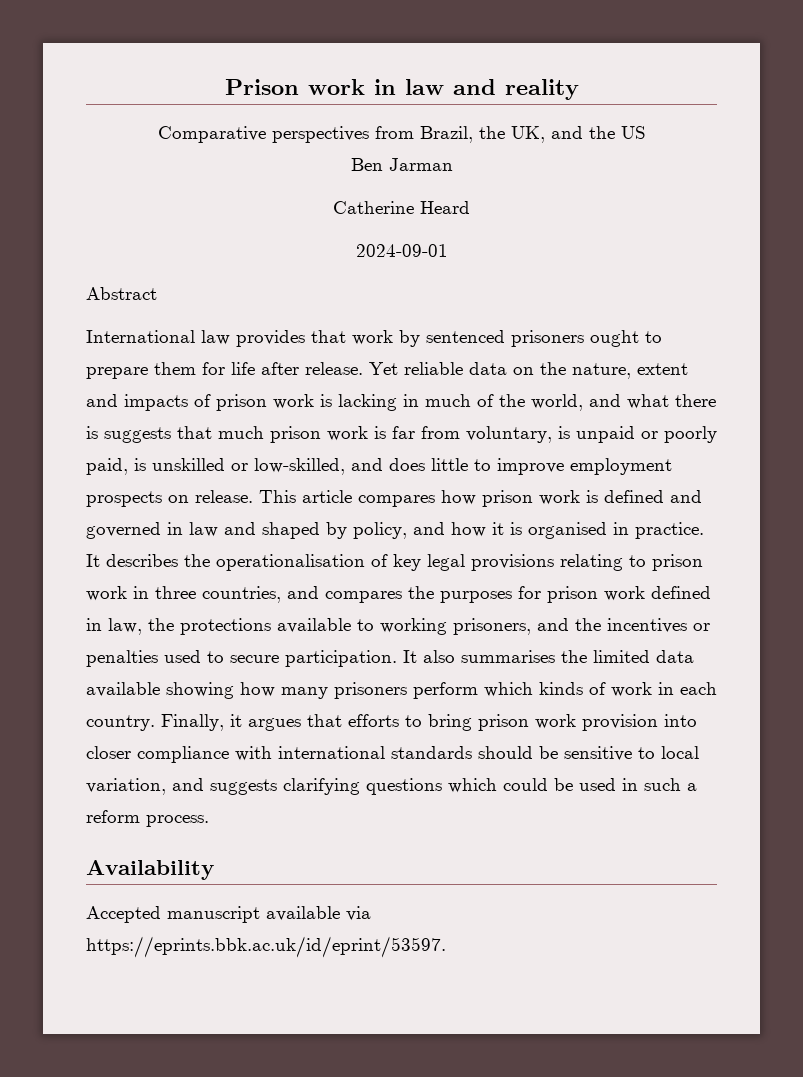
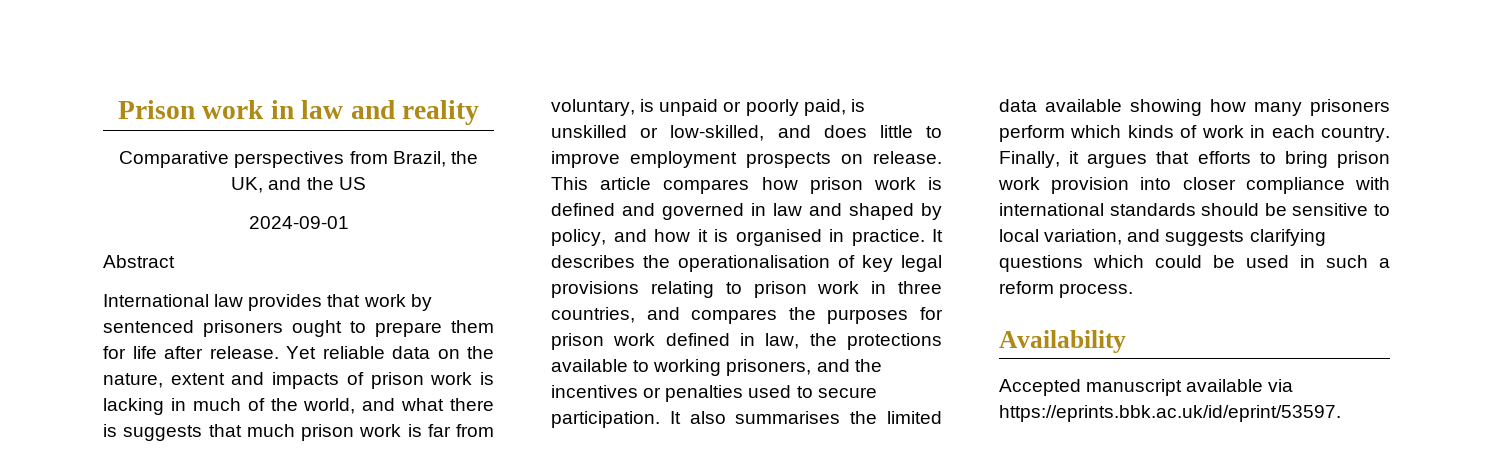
[350,158,453,171] [333,201,470,214] // Ben Jarman // Catherine Heard -> (366, 183) none

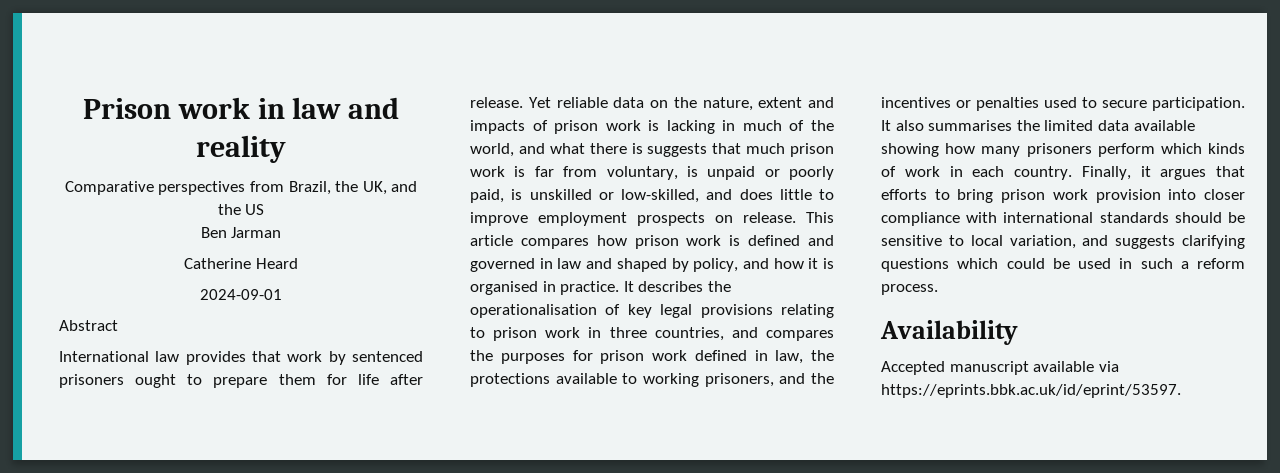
(366, 183) none -> [200,227,282,238] [184,258,298,269] // Ben Jarman // Catherine Heard

